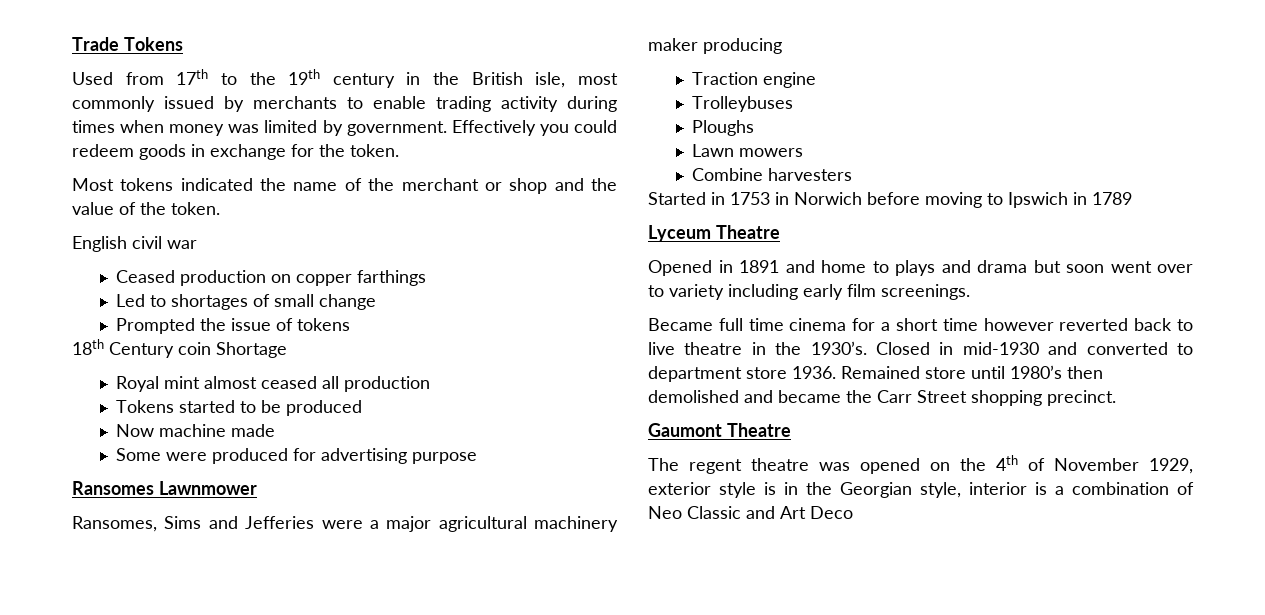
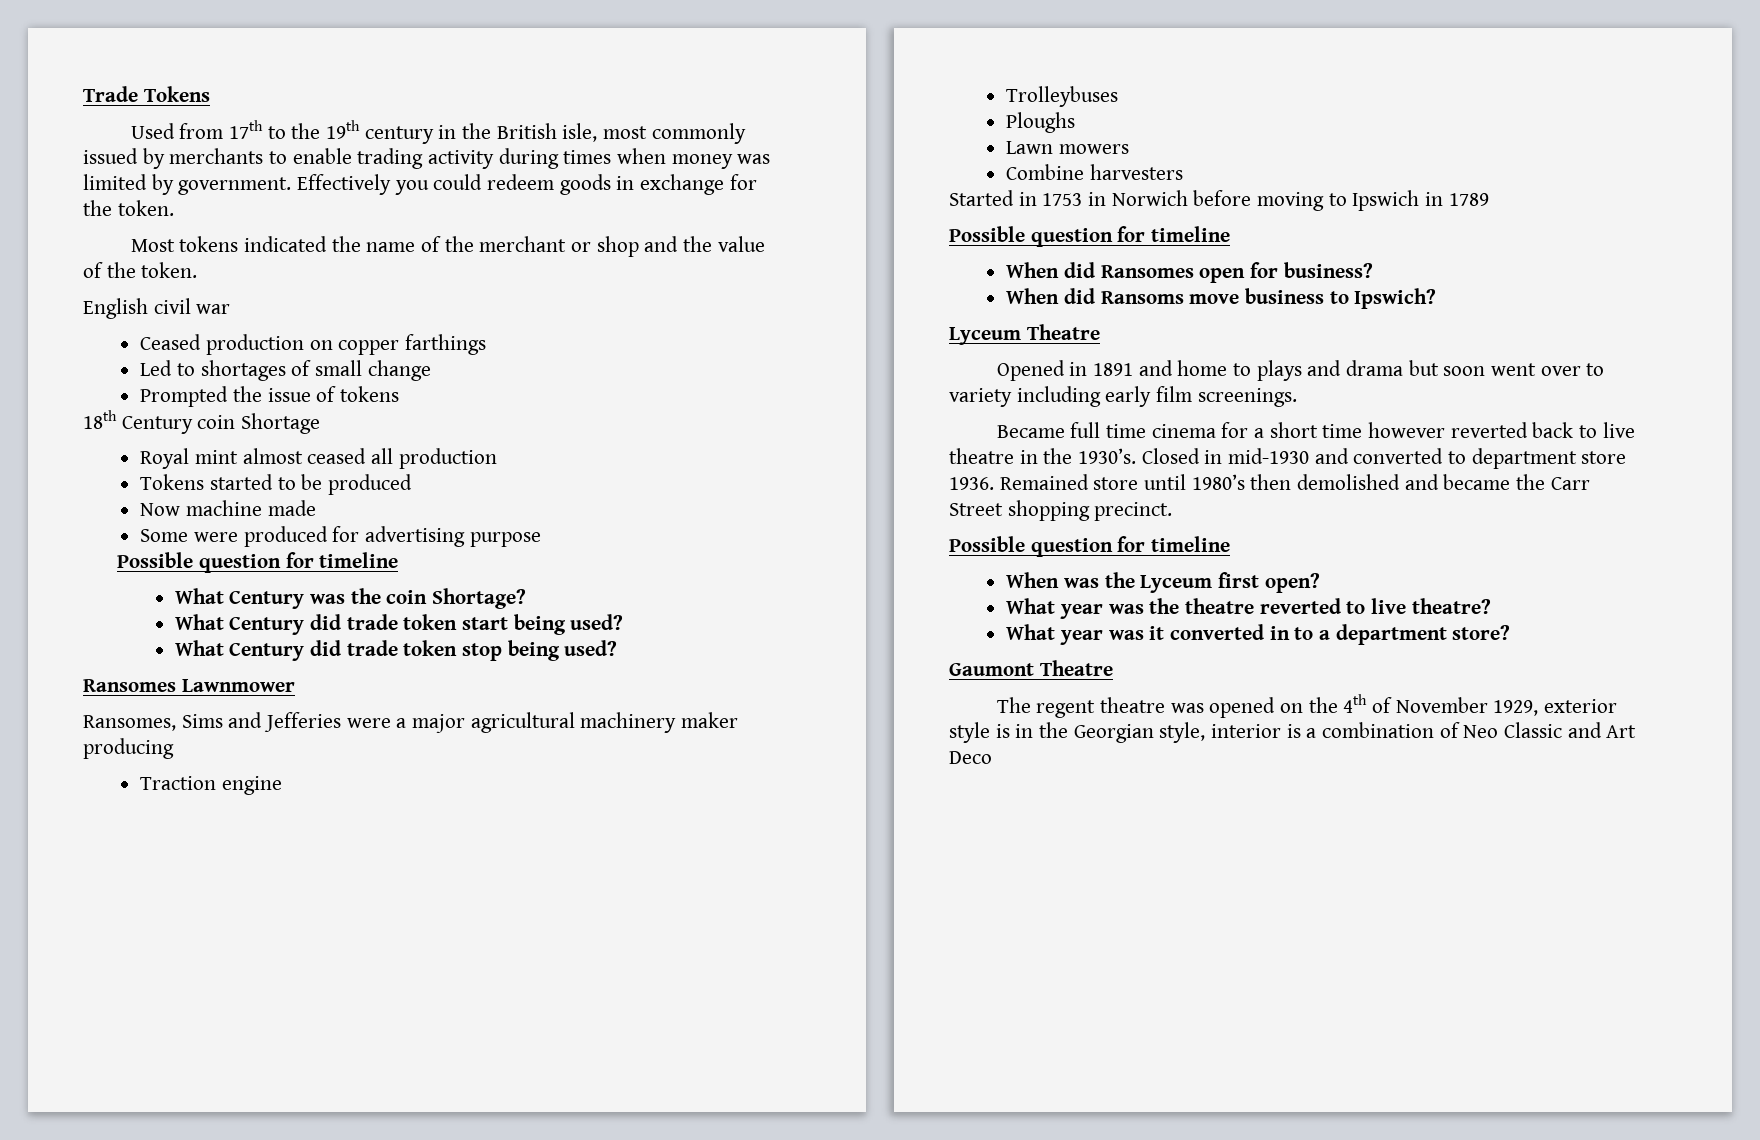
(478, 458) none -> [117,552,399,573] [174,588,527,609] [174,614,624,635] [174,640,618,661] // Possible question for timeline // What Century was the coin Shortage? // What Century did trade token start being used? // What Century did trade token stop being used?
(1132, 198) none -> [949,226,1231,247] [1006,262,1373,283] [1006,288,1437,309] // Possible question for timeline // When did Ransomes open for business? // When did Ransoms move business to Ipswich?
(1116, 398) none -> [949,536,1231,557] [1006,572,1320,593] [1006,598,1491,619] [1006,624,1511,645] // Possible question for timeline // When was the Lyceum first open? // What year was the theatre reverted to live theatre? // What year was it converted in to a department store?

